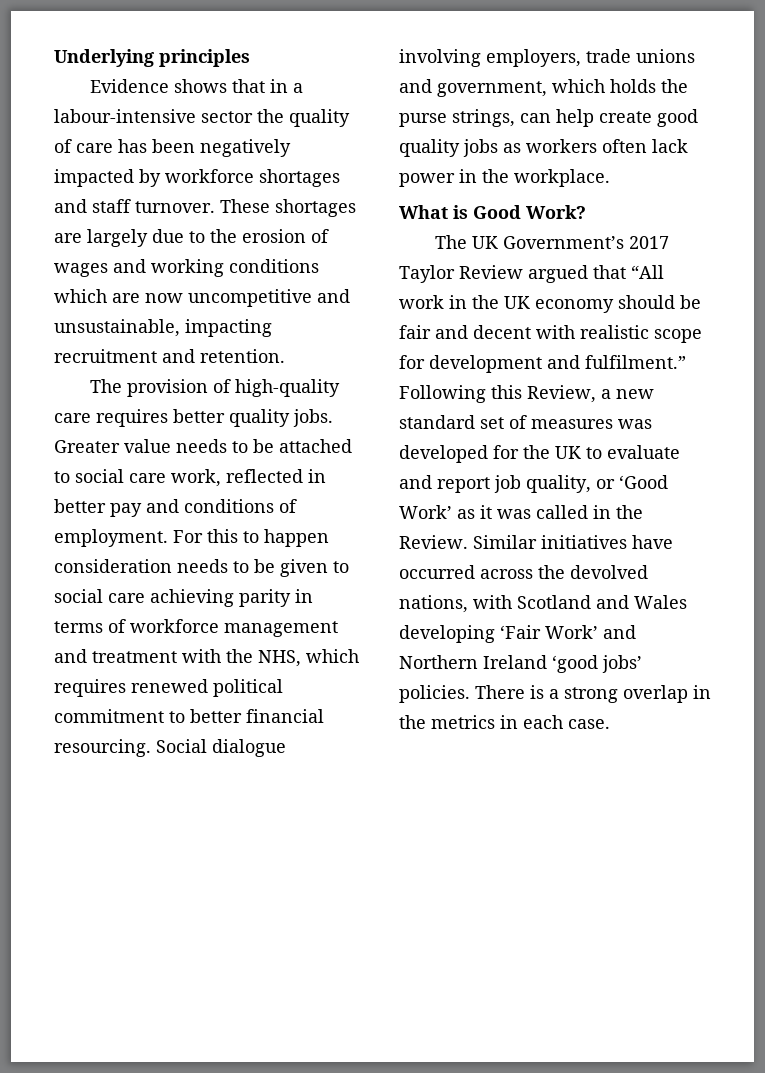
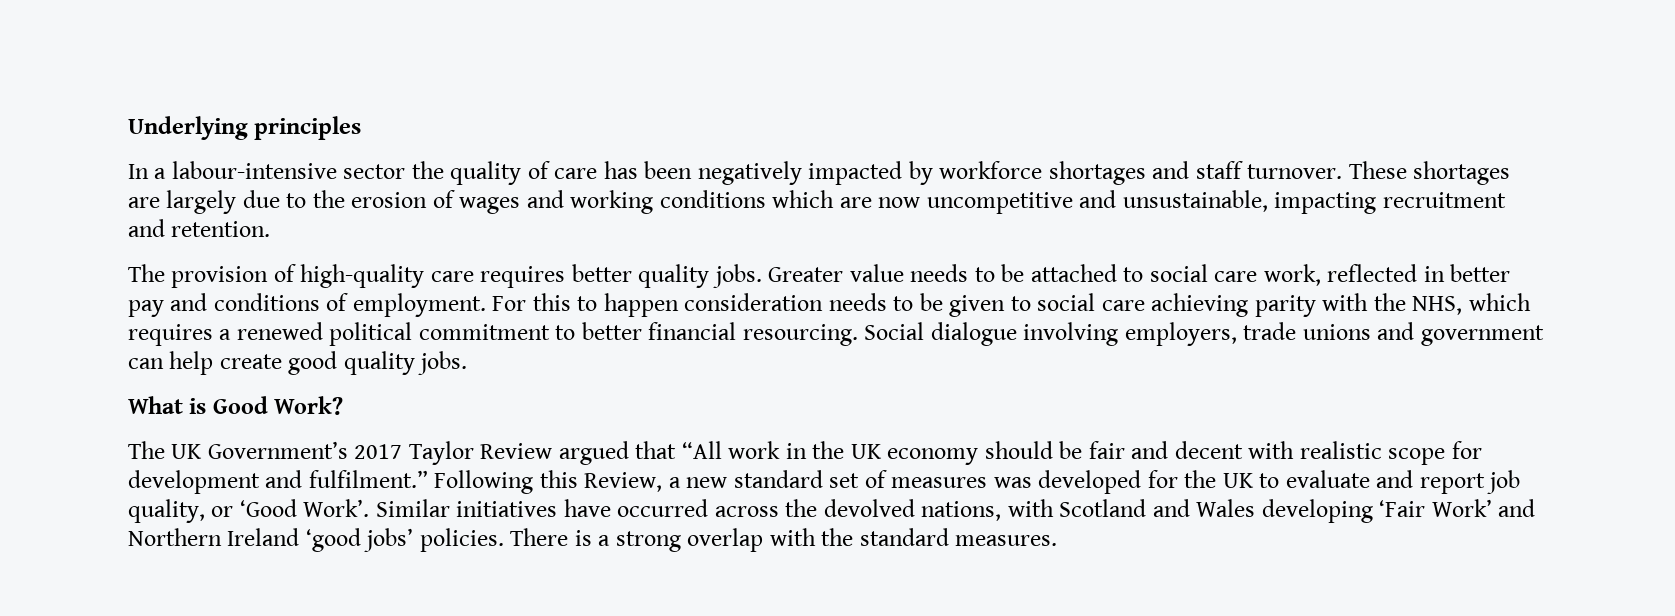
[90,79,289,93] Evidence shows that in -> [128,164,149,179] In
[295,589,313,603] [54,619,338,637] [54,649,177,663] in terms of workforce management and treatment -> (1316, 306) none
(126, 688) none -> [219,329,232,340] a
[437,79,688,97] [399,109,515,127] government, which holds the purse strings, -> [1420,325,1544,346] government
[463,139,688,157] [399,169,610,187] jobs as workers often lack power in the workplace. -> [418,351,468,375] jobs.
[399,505,643,519] [399,535,468,549] Work’ as it was called in the Review. -> [303,499,370,517] Work’.
[693,685,711,699] [399,715,610,729] in the metrics in each case. -> [769,528,1058,546] with the standard measures.

